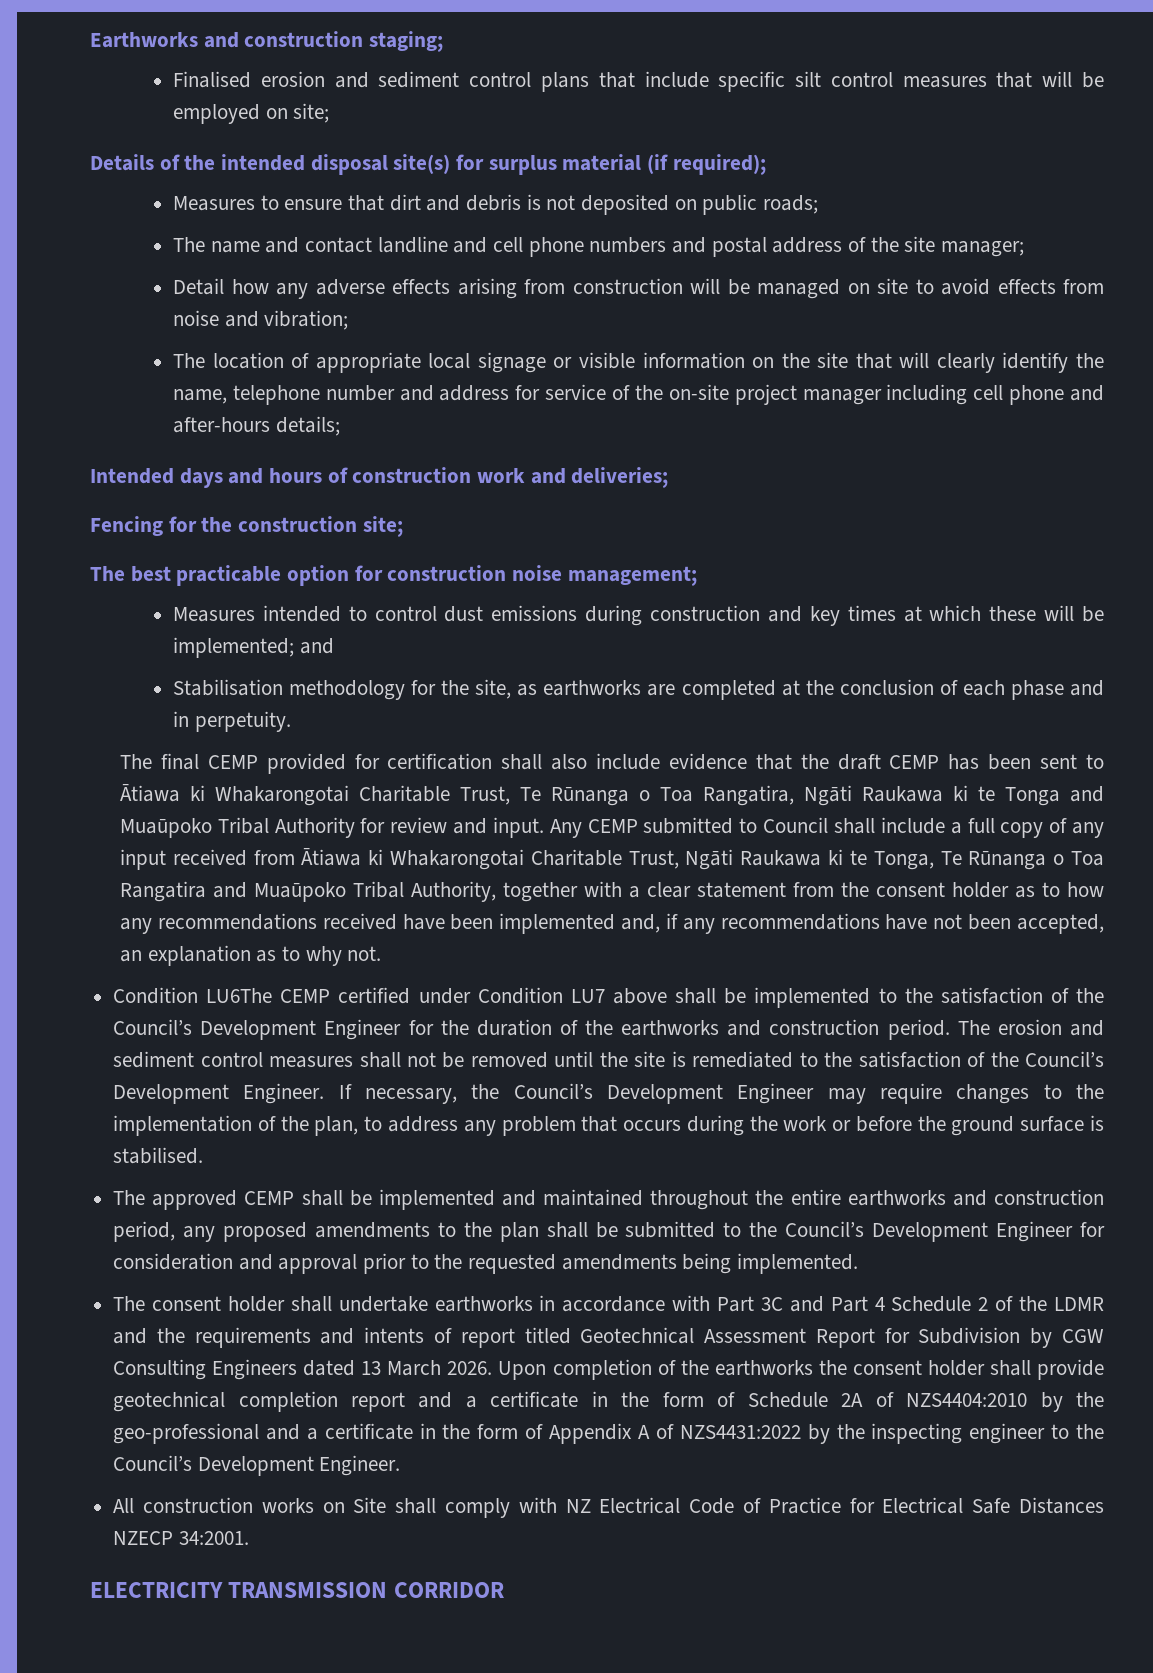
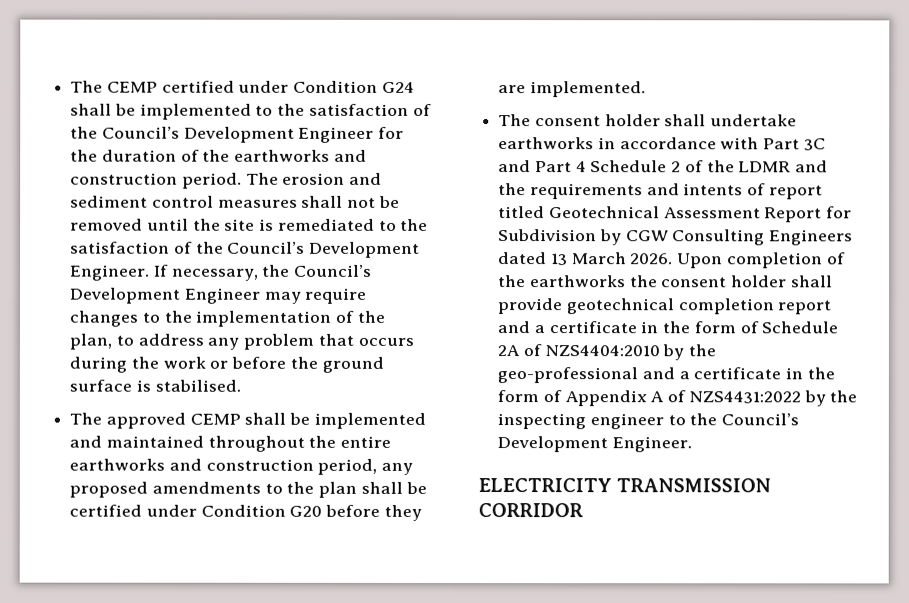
[90,31,444,52] [173,71,1104,92] [173,103,330,124] [90,154,766,175] [173,194,819,215] [173,236,1025,257] [173,278,1104,299] [173,310,349,330] [173,352,1104,373] [173,384,1104,405] [173,416,340,436] [90,467,669,488] [90,516,403,537] [90,565,697,586] [173,605,1104,626] [173,637,334,658] [173,679,1104,700] [173,711,291,732] [119,753,1104,774] [119,784,1105,806] [119,817,1104,838] [119,848,1104,870] [119,881,1104,902] [119,913,1104,934] [119,945,382,966] [113,987,273,1004] Earthworks and construction staging; // Finalised erosion and sediment control plans that include specific silt control measures that will be employed on site; // Details of the intended disposal site(s) for surplus material (if required); // Measures to ensure that dirt and debris is not deposited on public roads; // The name and contact landline and cell phone numbers and postal address of the site manager; // Detail how any adverse effects arising from construction will be managed on site to avoid effects from noise and vibration; // The location of appropriate local signage or visible information on the site that will clearly identify the name, telephone number and address for service of the on-site project manager including cell phone and after-hours details; // Intended days and hours of construction work and deliveries; // Fencing for the construction site; // The best practicable option for construction noise management; // Measures intended to control dust emissions during construction and key times at which these will be implemented; and // Stabilisation methodology for the site, as earthworks are completed at the conclusion of each phase and in perpetuity. // The final CEMP provided for certification shall also include evidence that the draft CEMP has been sent to Ātiawa ki Whakarongotai Charitable Trust, Te Rūnanga o Toa Rangatira, Ngāti Raukawa ki te Tonga and Muaūpoko Tribal Authority for review and input. Any CEMP submitted to Council shall include a full copy of any input received from Ātiawa ki Whakarongotai Charitable Trust, Ngāti Raukawa ki te Tonga, Te Rūnanga o Toa Rangatira and Muaūpoko Tribal Authority, together with a clear statement from the consent holder as to how any recommendations received have been implemented and, if any recommendations have not been accepted, an explanation as to why not. // Condition LU6The -> [70,80,104,93] The
[570,988,667,1004] LU7 above -> [381,81,415,93] G24
[625,1221,1105,1242] [113,1253,732,1274] submitted to the Council’s Development Engineer for consideration and approval prior to the requested amendments being -> [69,504,422,521] [498,85,527,94] certified under Condition G20 before they are
[113,1497,1104,1518] [113,1531,249,1545] // All construction works on Site shall comply with NZ Electrical Code of Practice for Electrical Safe Distances NZECP 34:2001. -> (692, 444) none

